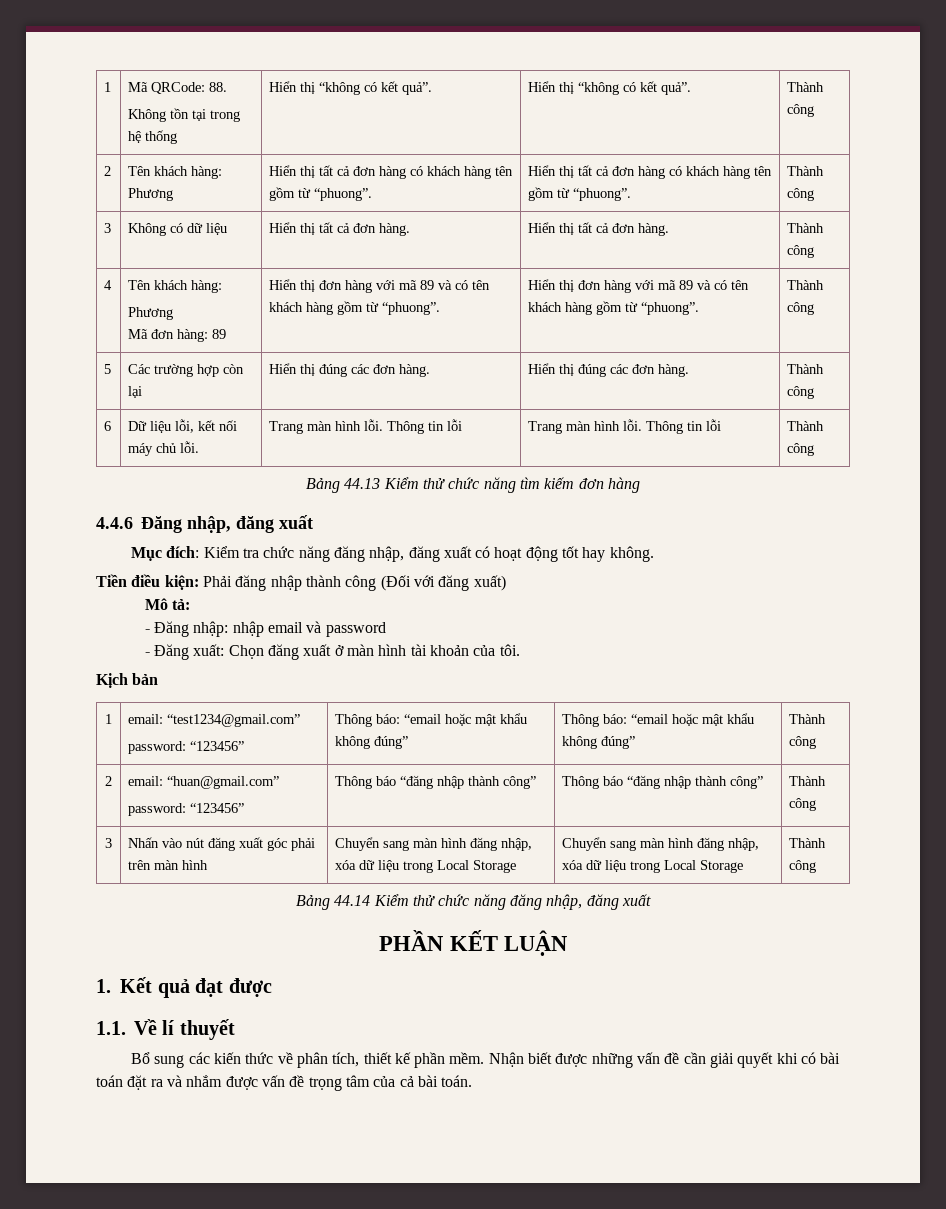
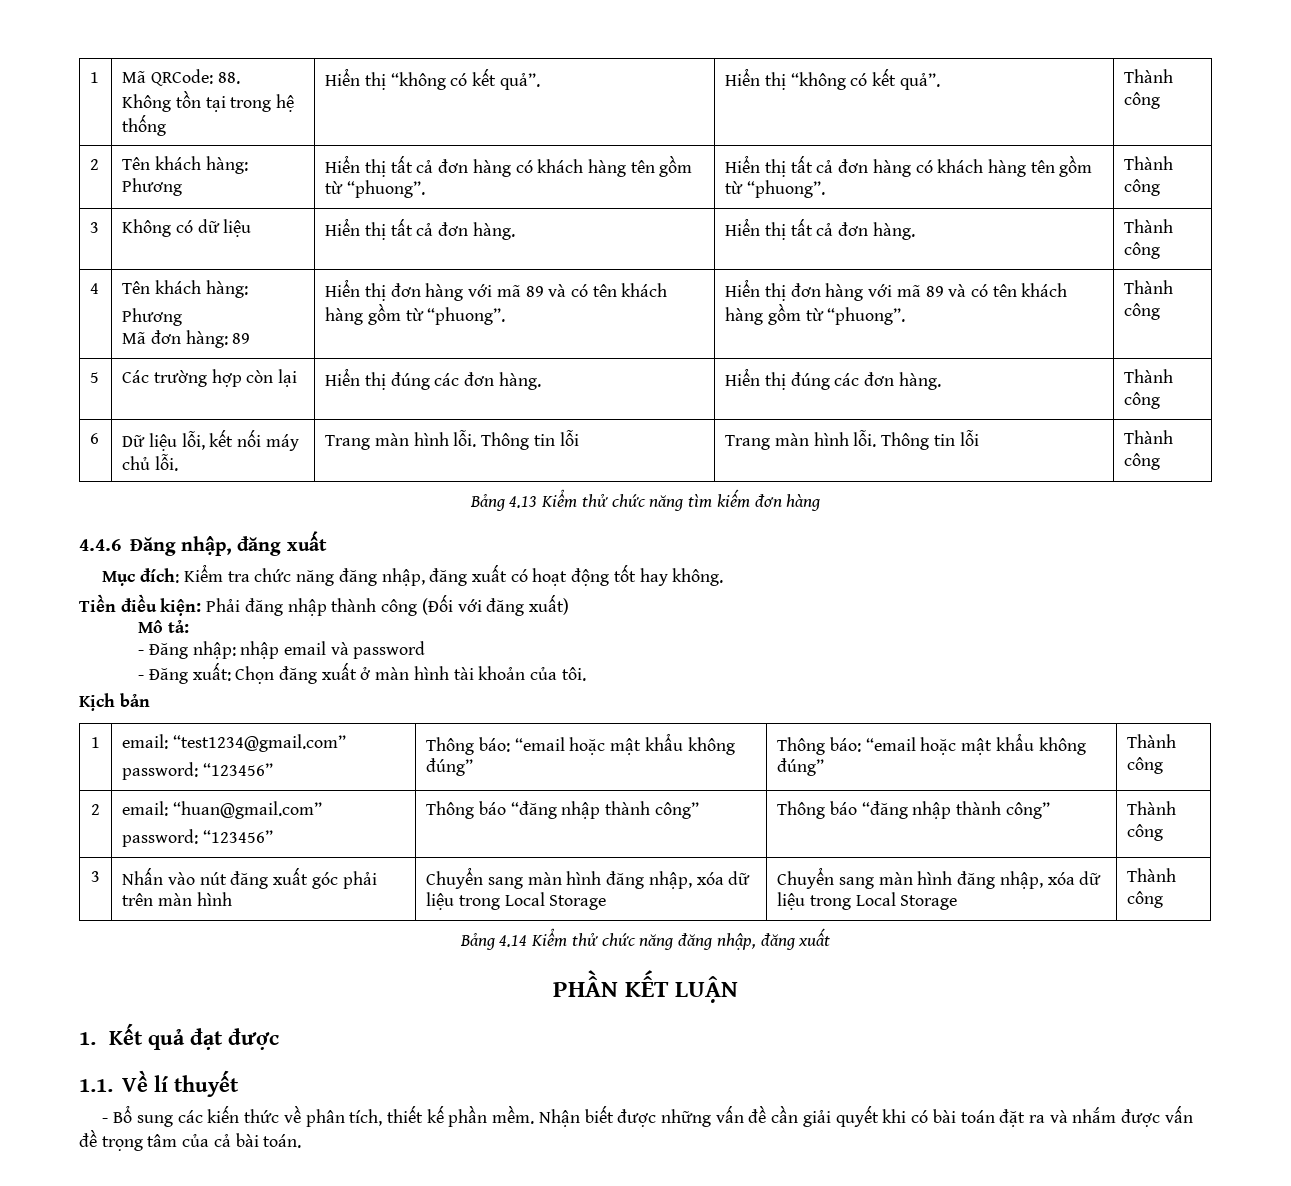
[344,478,381,489] 44.13 -> [509,496,538,508] 4.13
[334,895,371,906] 44.14 -> [499,935,528,947] 4.14
(235, 1029) none -> [102,1118,109,1123] -

